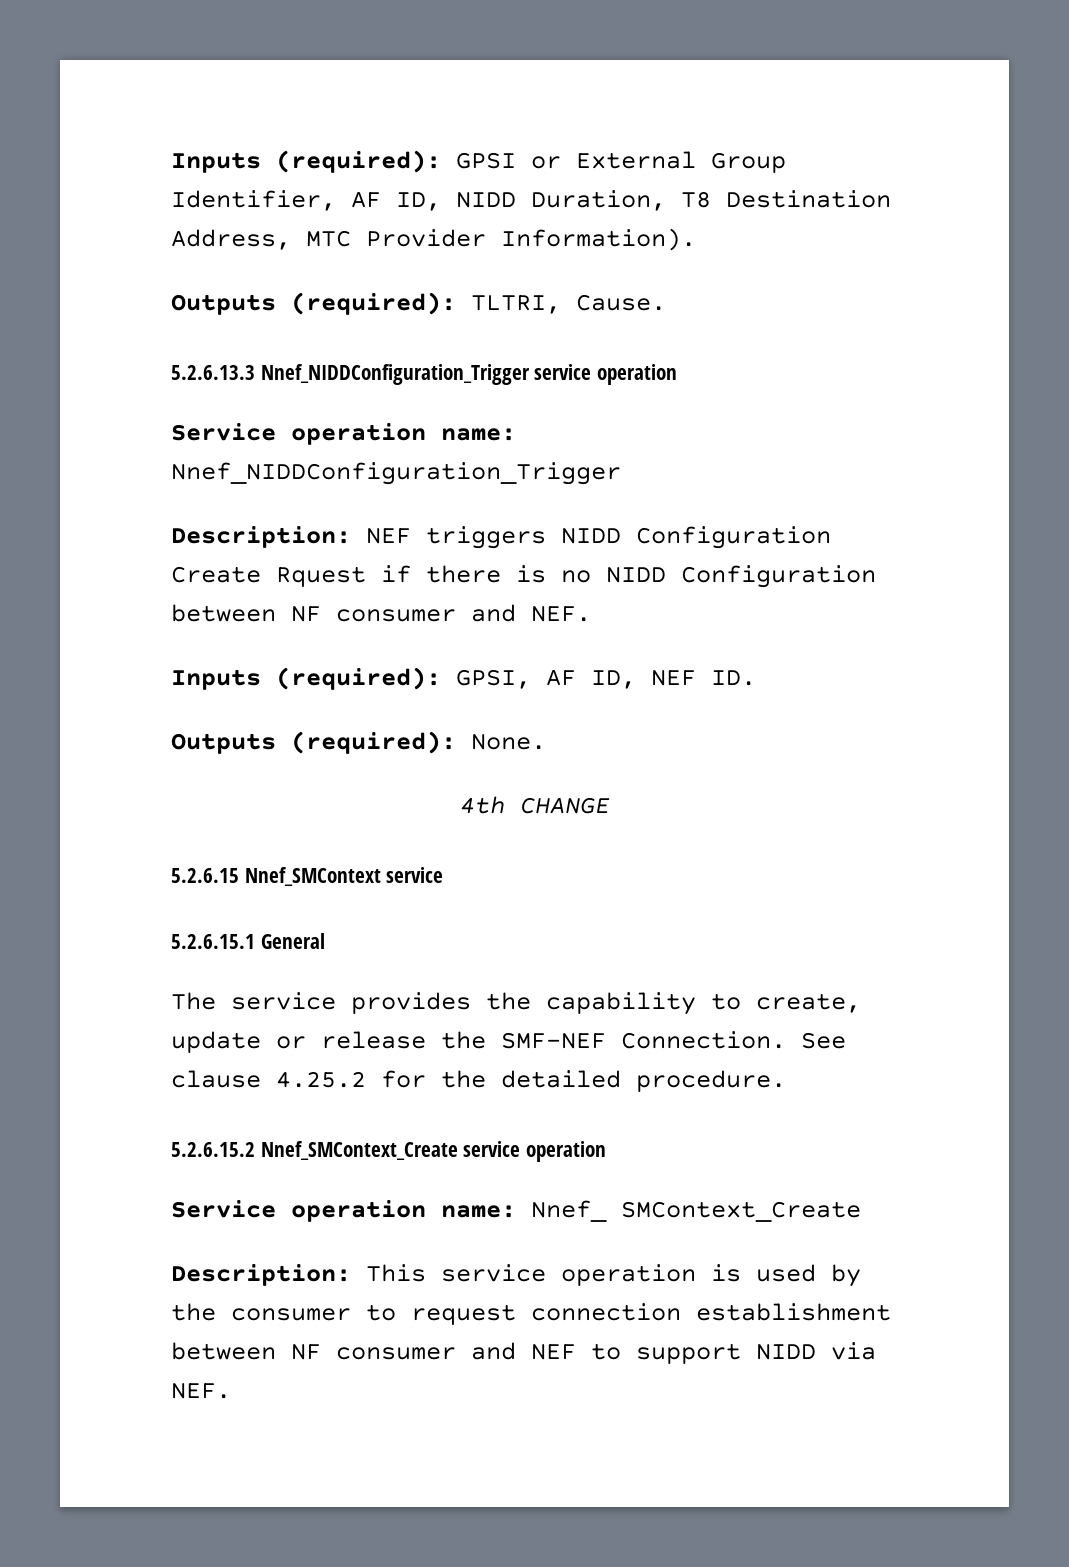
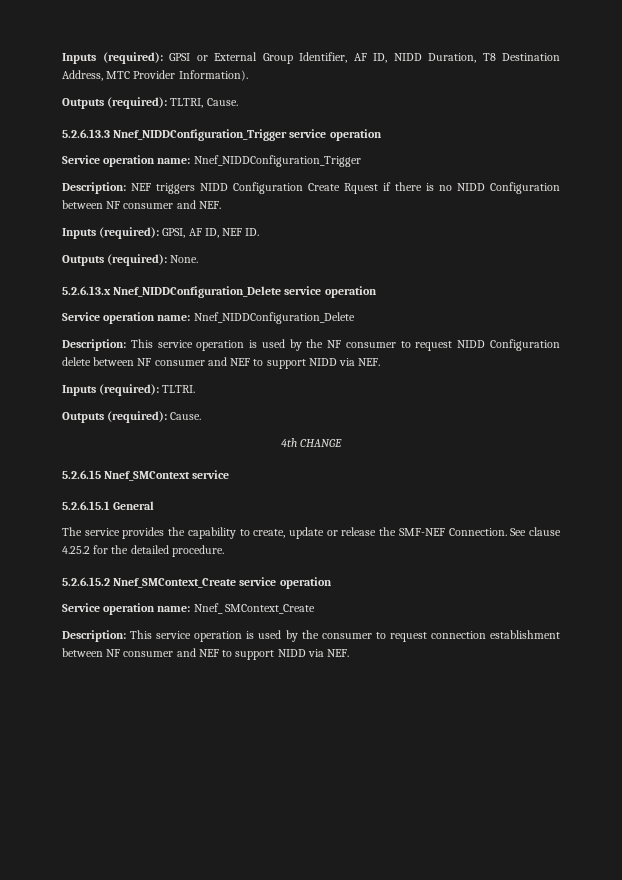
(546, 742) none -> [62,286,377,298] [62,312,355,324] [62,339,560,351] [62,357,381,369] [62,384,196,396] [62,411,202,423] // 5.2.6.13.x Nnef_NIDDConfiguration_Delete service operation // Service operation name: Nnef_NIDDConfiguration_Delete // Description: This service operation is used by the NF consumer to request NIDD Configuration delete between NF consumer and NEF to support NIDD via NEF. // Inputs (required): TLTRI. // Outputs (required): Cause.

